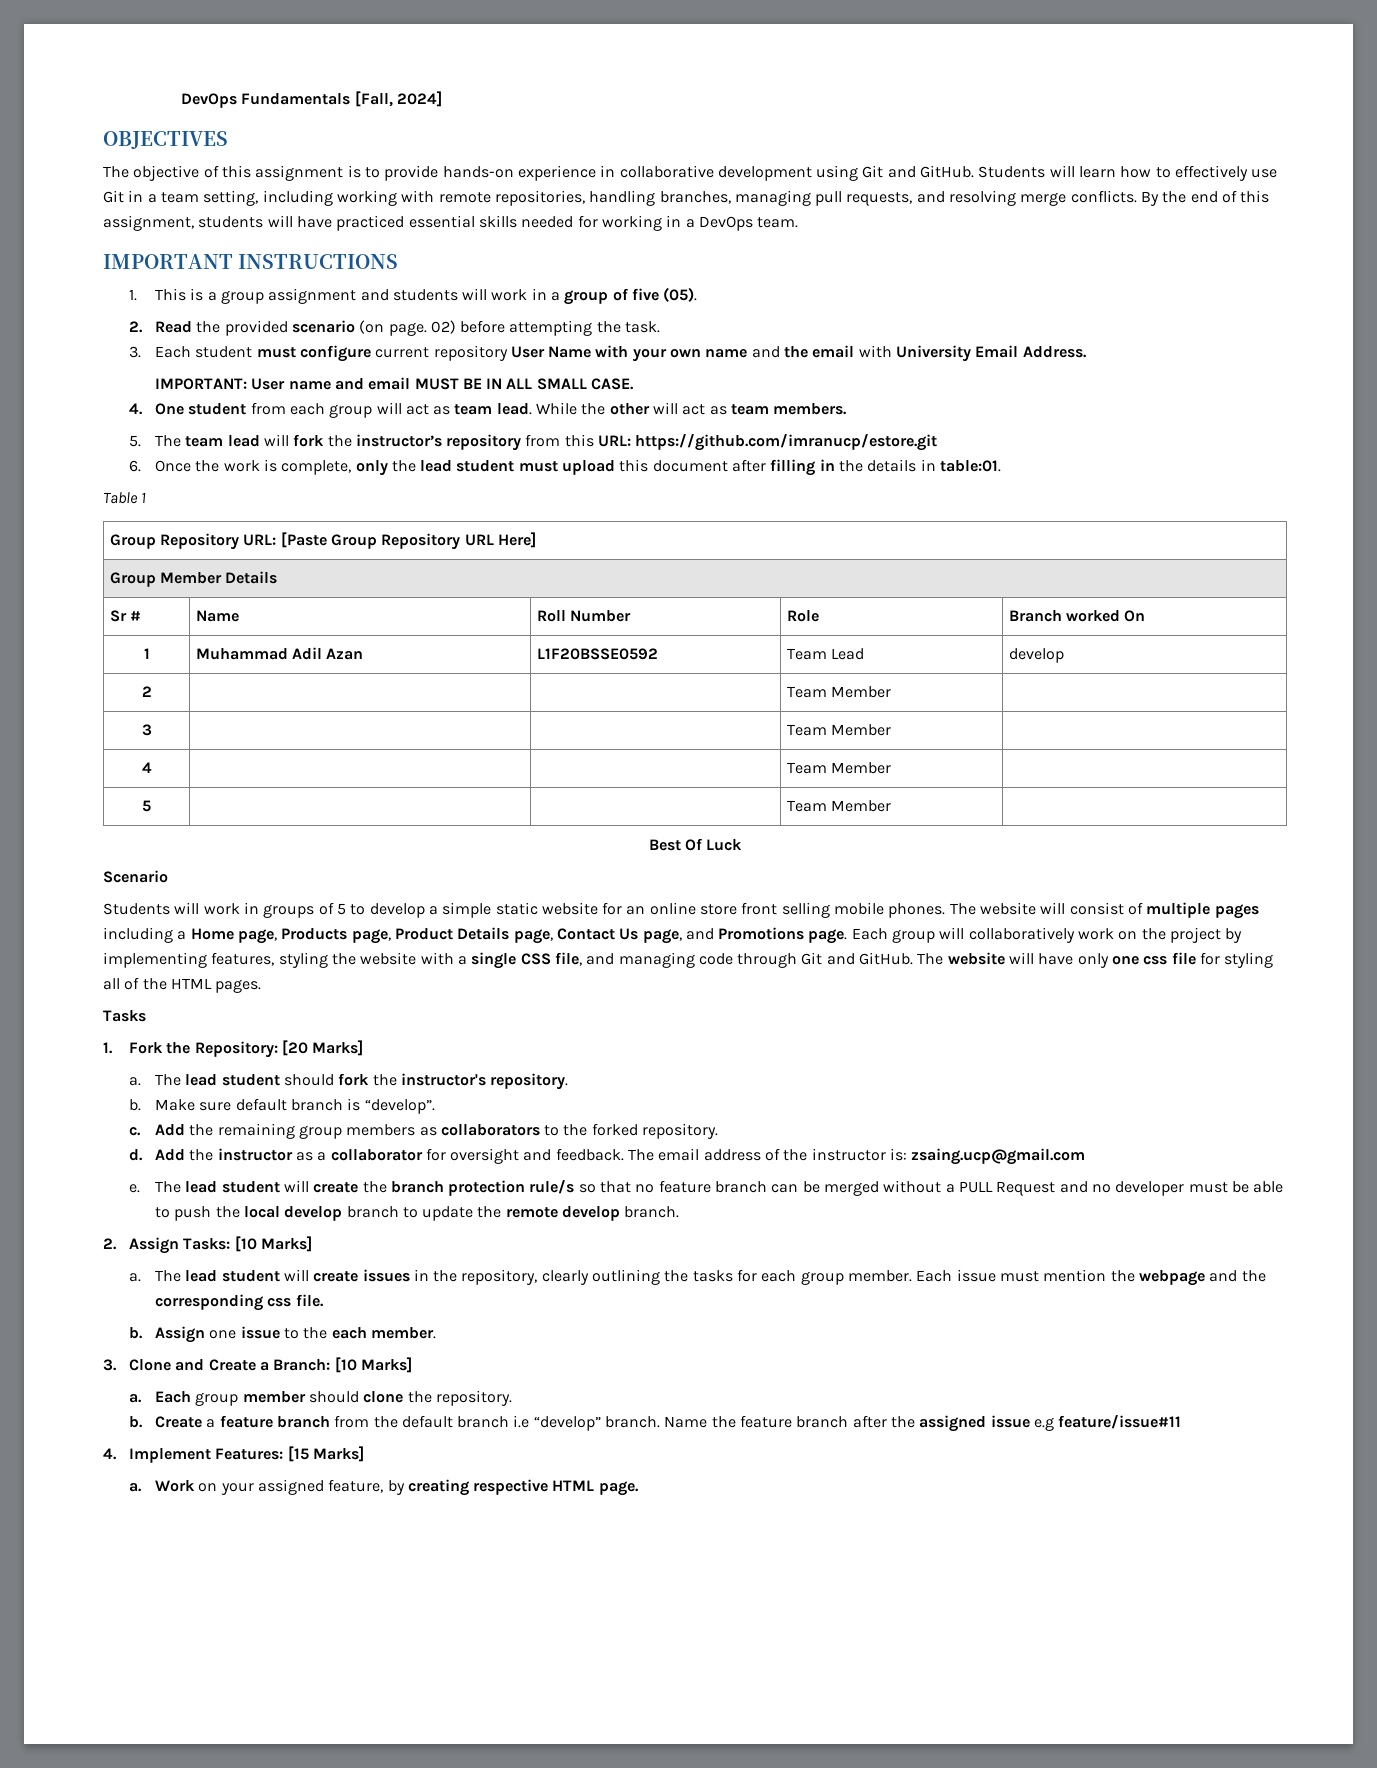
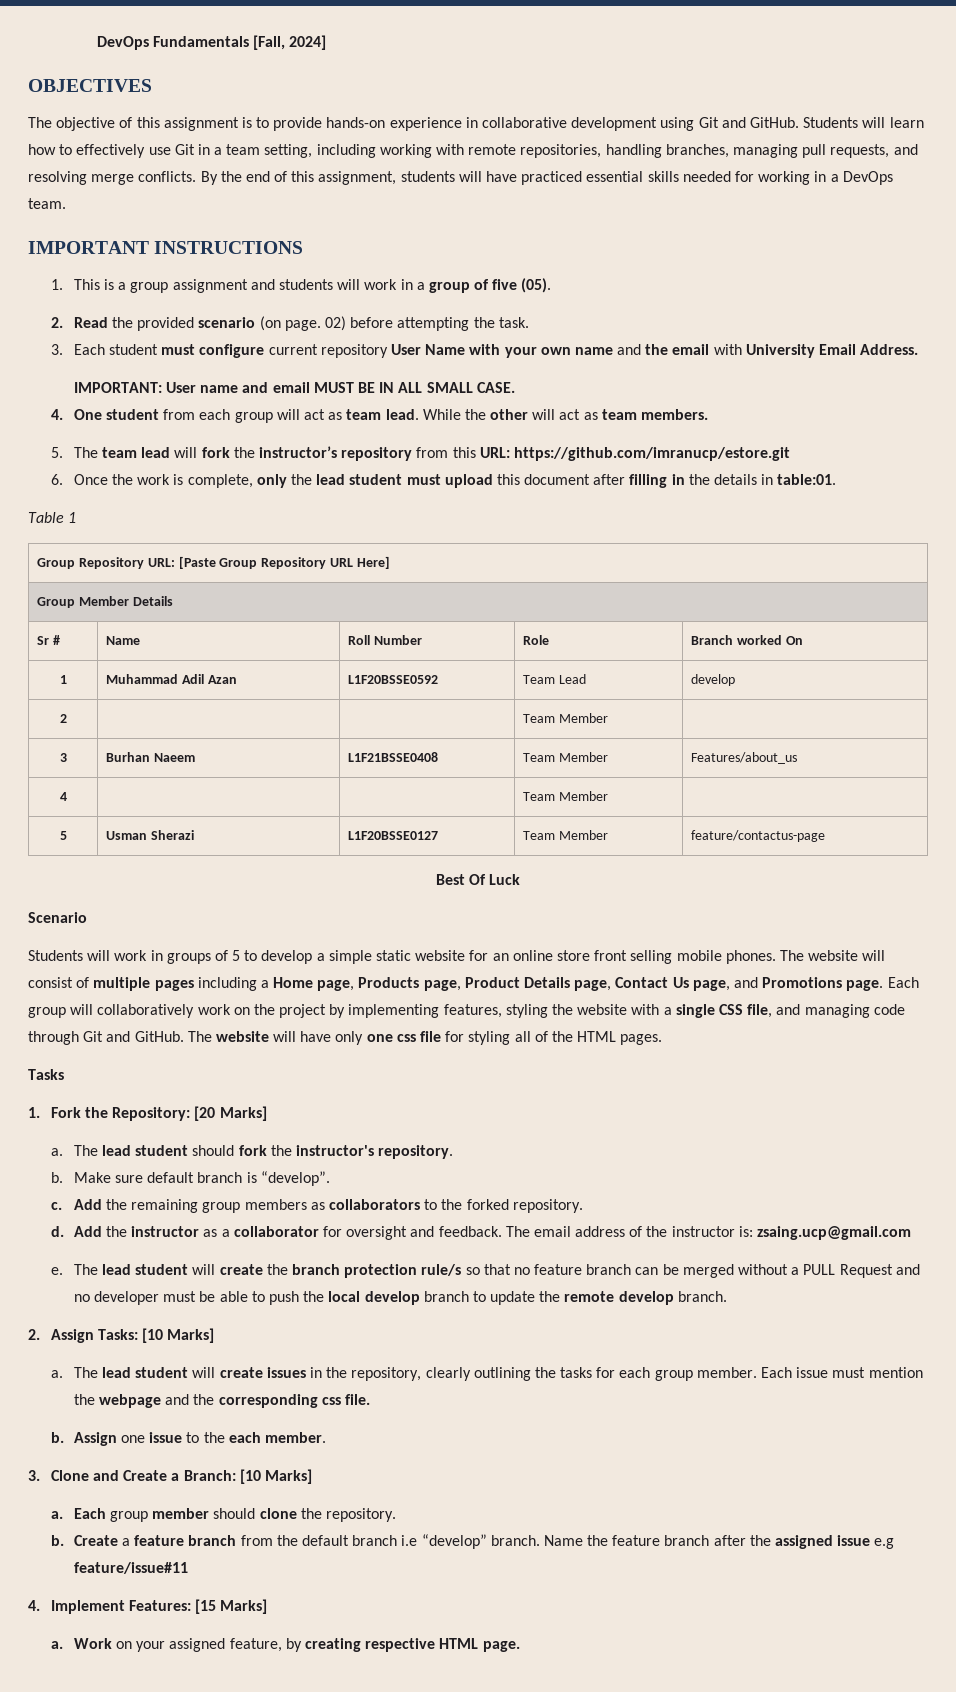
[786,724,891,736] | | Team Member | -> [106,752,195,762] [348,752,439,762] [523,752,608,762] [691,752,798,764] Burhan Naeem | L1F21BSSE0408 | Team Member | Features/about_us
[786,800,891,812] | | Team Member | -> [106,830,194,840] [348,831,439,840] [523,830,608,840] [691,830,826,842] Usman Sherazi | L1F20BSSE0127 | Team Member | feature/contactus-page

